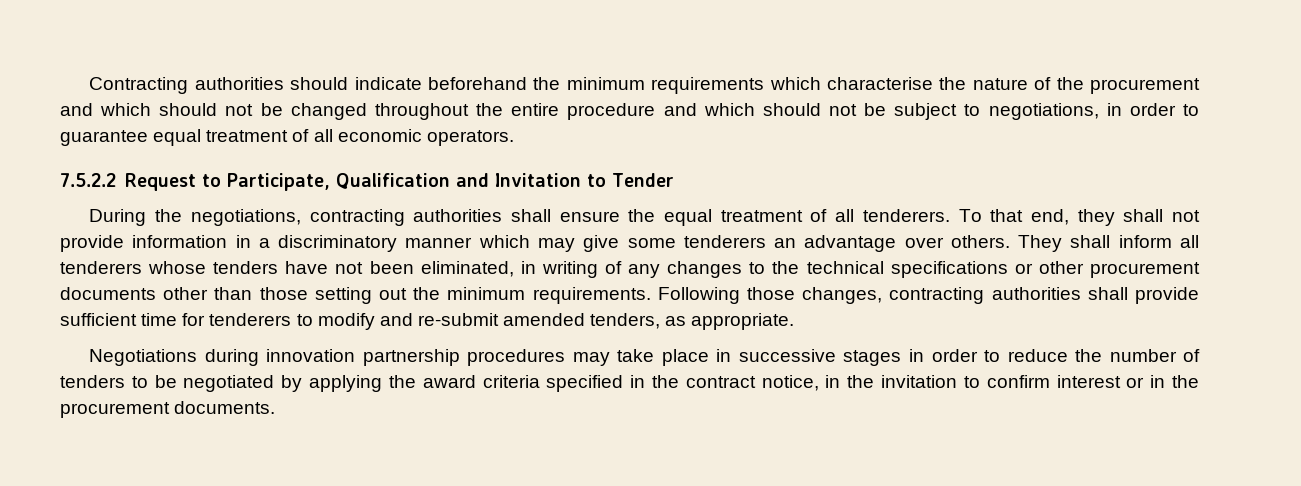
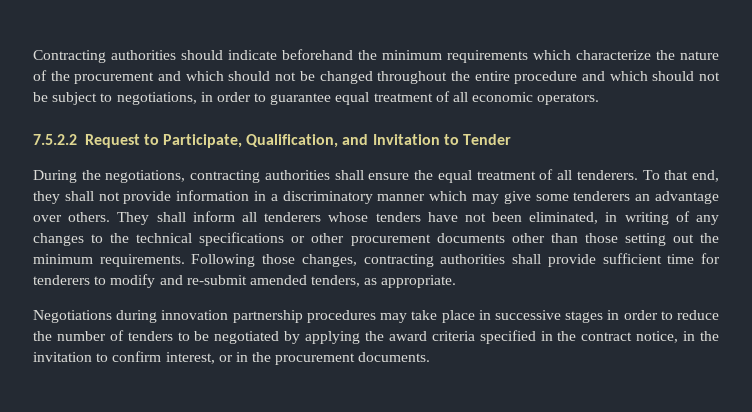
[827,77,934,90] characterise -> [576,50,651,60] characterize
[336,173,451,189] Qualification -> [246,134,339,148] Qualification,
[1056,375,1121,388] interest -> [165,352,215,364] interest,

